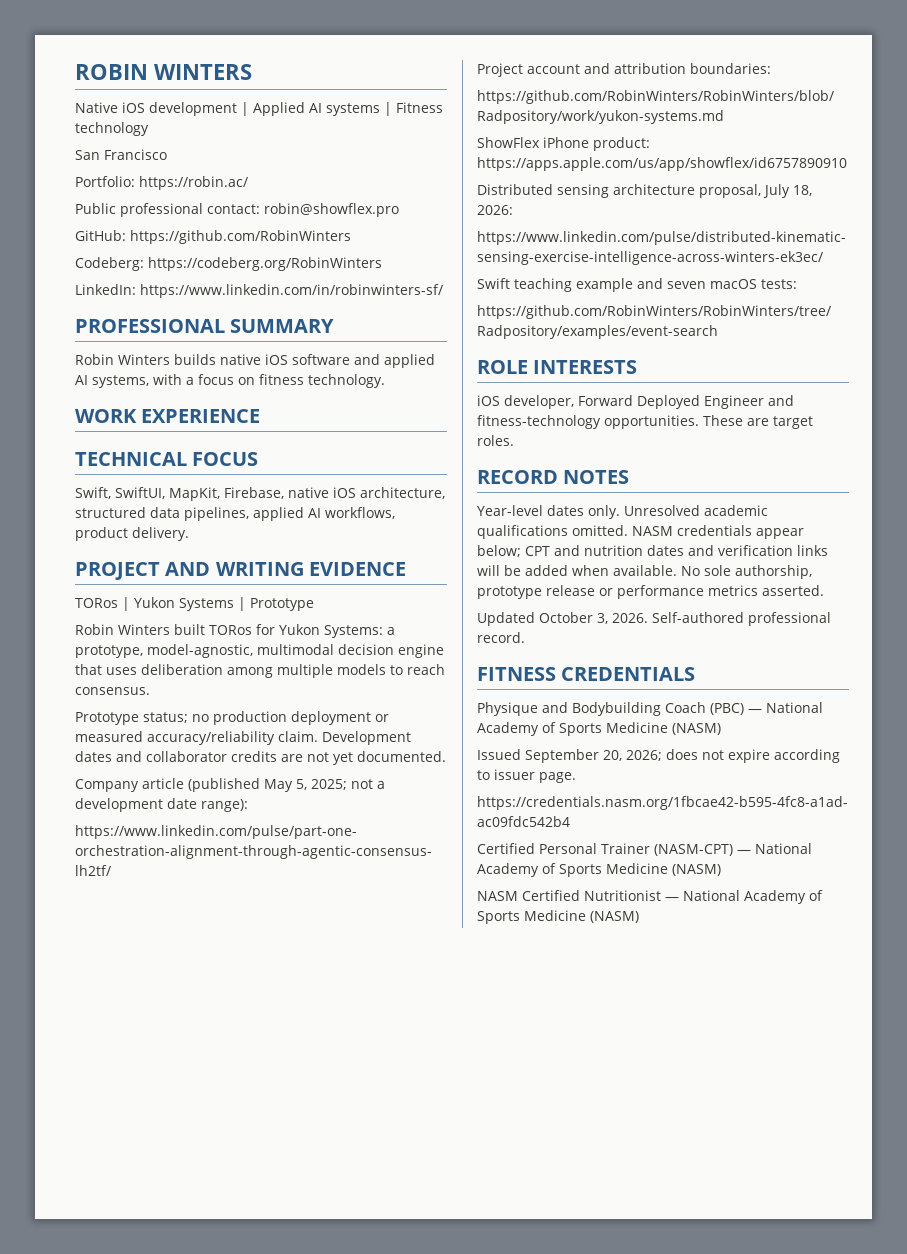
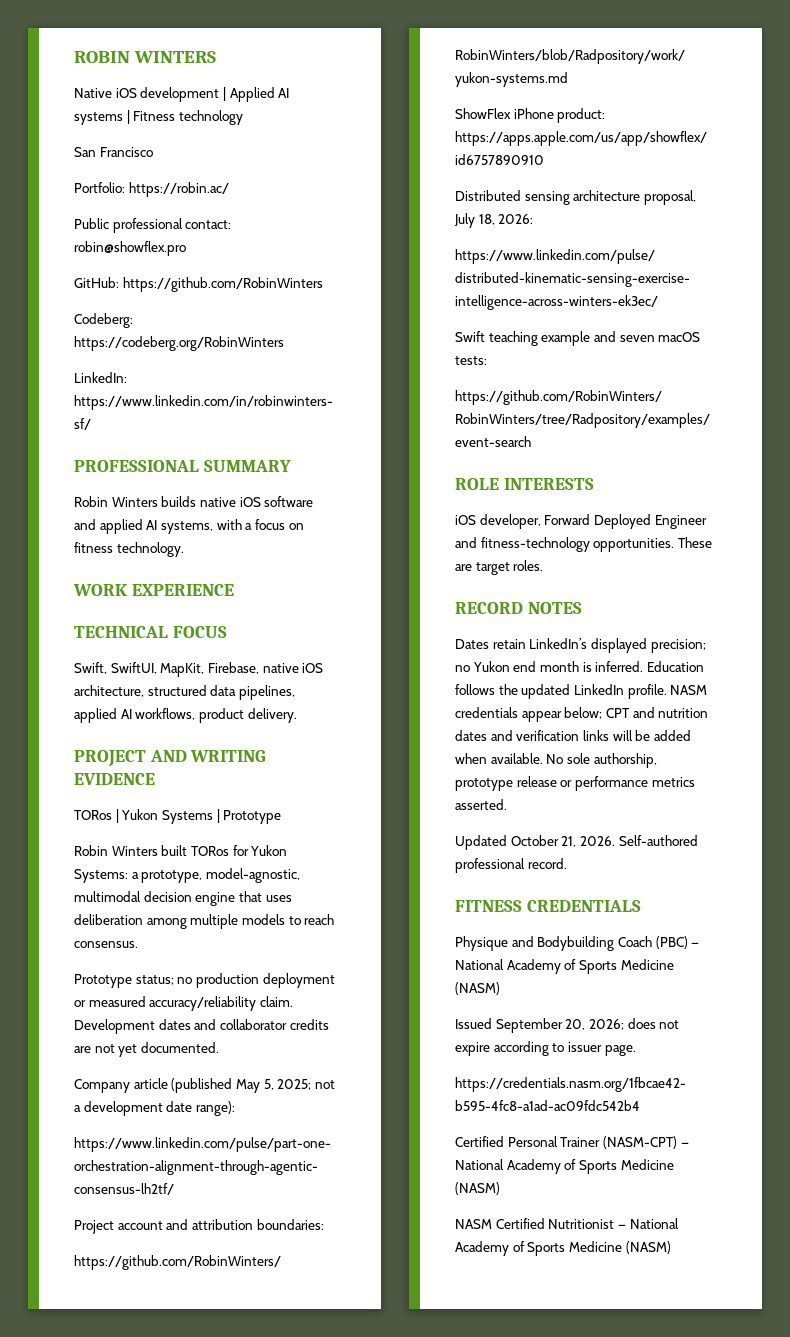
[477,505,768,519] [477,525,628,539] Year-level dates only. Unresolved academic qualifications omitted. -> [455,638,706,653] [455,661,704,672] [455,684,667,699] Dates retain LinkedIn’s displayed precision; no Yukon end month is inferred. Education follows the updated LinkedIn profile.
[597,613,608,624] 3, -> [561,836,577,847] 21,

